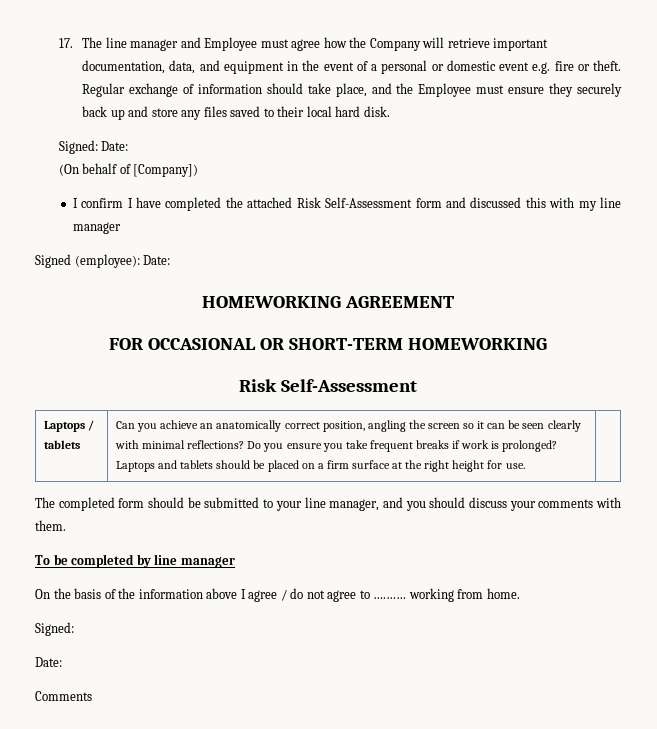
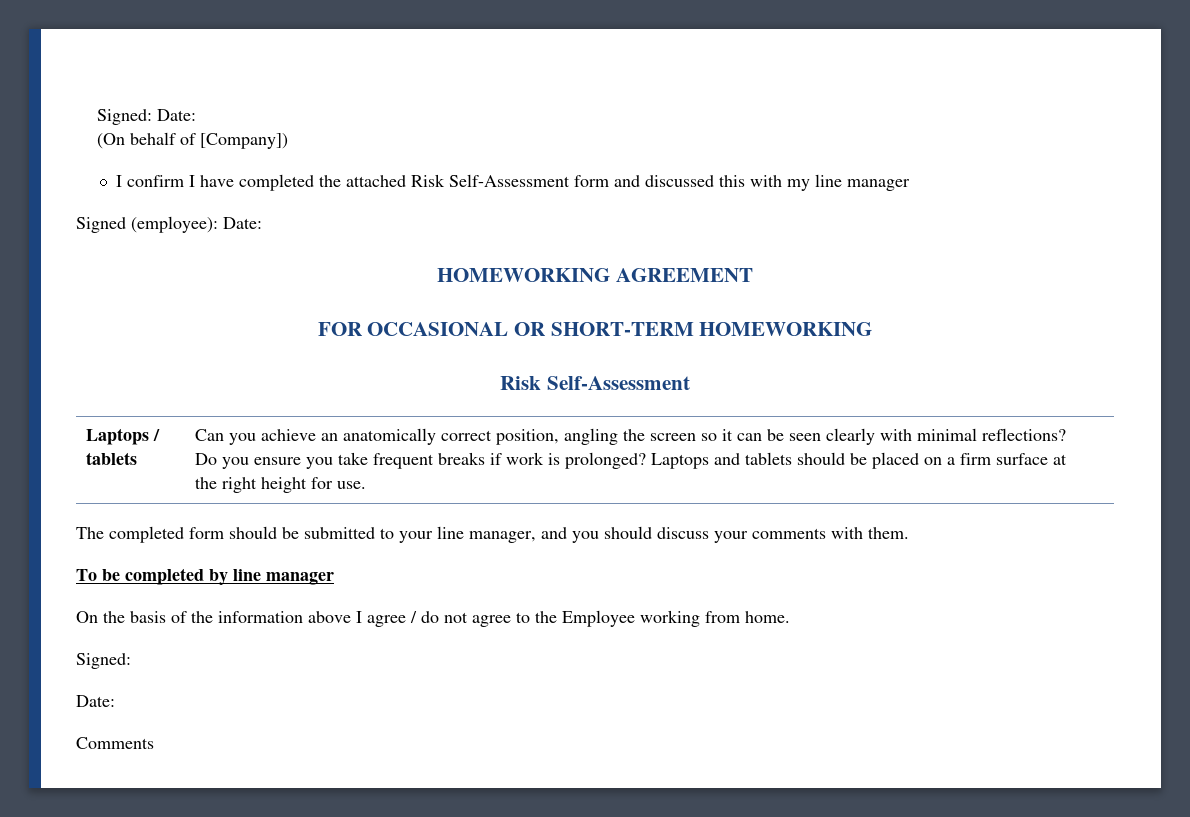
[58,37,549,51] [82,60,621,74] [82,83,622,97] [82,106,390,120] 17. The line manager and Employee must agree how the Company will retrieve important documentation, data, and equipment in the event of a personal or domestic event e.g. fire or theft. Regular exchange of information should take place, and the Employee must ensure they securely back up and store any files saved to their local hard disk. // -> (96, 117) none
[373,597,407,599] ….…… -> [535,610,635,627] the Employee

